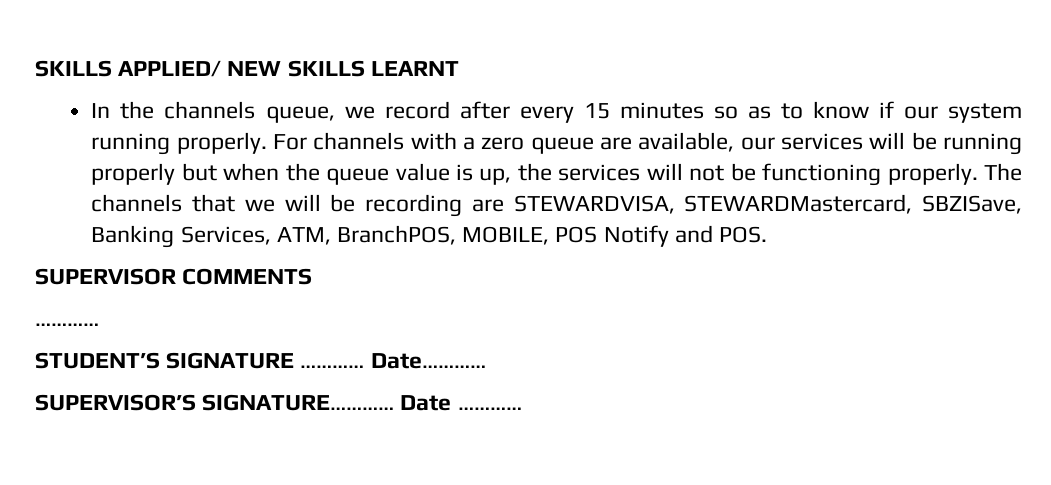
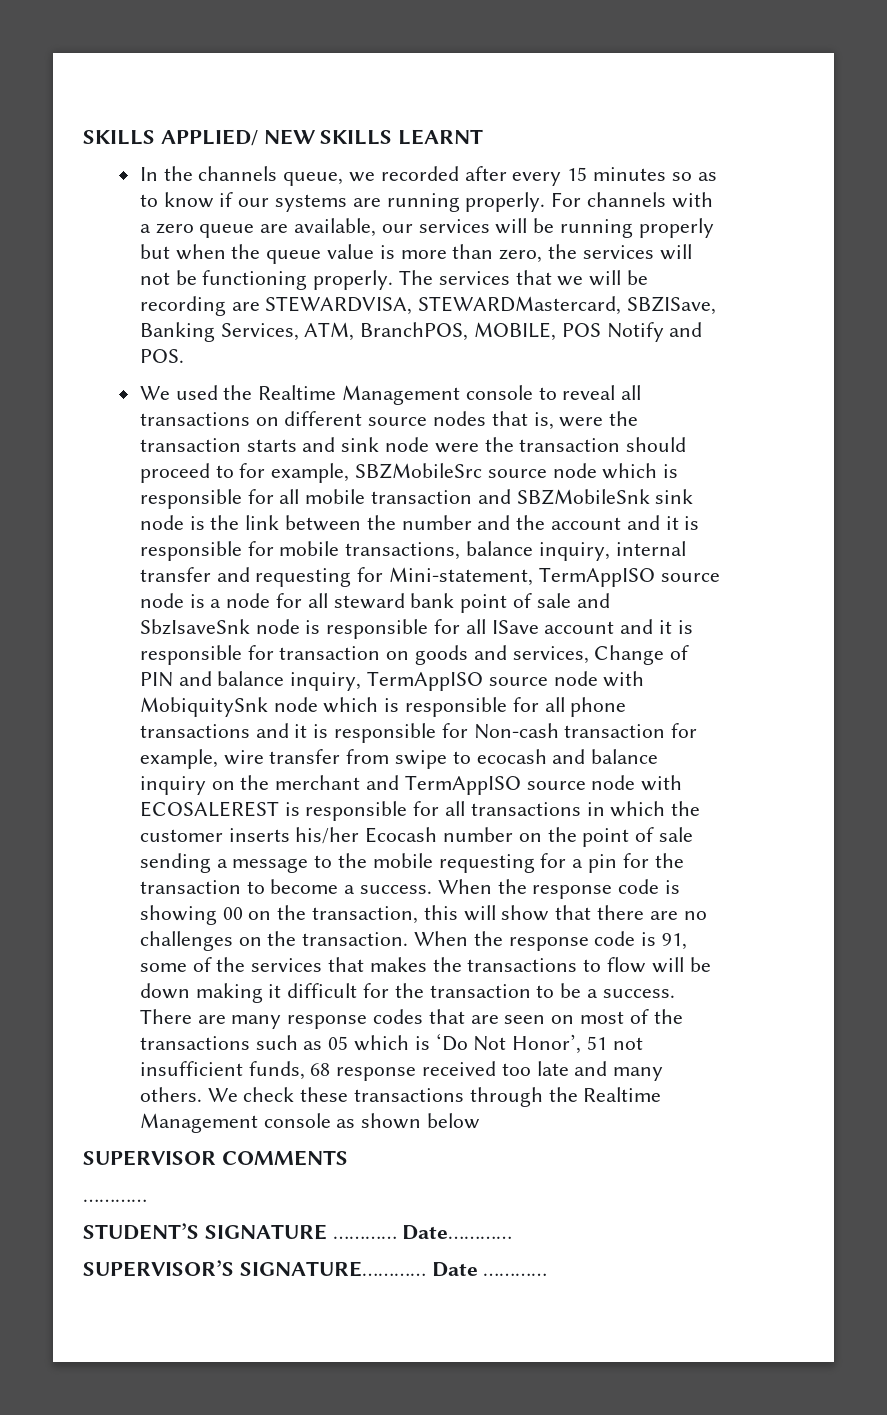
[384,101,450,119] record -> [380,166,459,181] recorded
[947,103,1022,123] system -> [275,194,381,212] systems are
[479,168,512,185] up, -> [400,244,543,263] more than zero,
[91,194,183,212] channels -> [438,271,510,285] services
(768, 234) none -> [139,385,642,405] [139,411,639,430] [139,437,687,453] [139,463,679,483] [139,489,694,509] [139,515,700,531] [139,541,686,561] [139,567,720,587] [139,593,610,613] [139,619,693,639] [139,645,690,665] [139,671,645,691] [139,697,627,717] [139,723,698,743] [139,749,659,769] [139,775,683,795] [139,801,701,821] [139,827,694,847] [139,853,684,873] [139,879,681,899] [139,905,707,925] [139,931,688,951] [139,957,711,973] [139,983,675,1003] [139,1009,683,1029] [139,1033,643,1054] [139,1061,664,1081] [139,1087,662,1107] [139,1113,481,1133] // We used the Realtime Management console to reveal all transactions on different source nodes that is, were the transaction starts and sink node were the transaction should proceed to for example, SBZMobileSrc source node which is responsible for all mobile transaction and SBZMobileSnk sink node is the link between the number and the account and it is responsible for mobile transactions, balance inquiry, internal transfer and requesting for Mini-statement, TermAppISO source node is a node for all steward bank point of sale and SbzIsaveSnk node is responsible for all ISave account and it is responsible for transaction on goods and services, Change of PIN and balance inquiry, TermAppISO source node with MobiquitySnk node which is responsible for all phone transactions and it is responsible for Non-cash transaction for example, wire transfer from swipe to ecocash and balance inquiry on the merchant and TermAppISO source node with ECOSALEREST is responsible for all transactions in which the customer inserts his/her Ecocash number on the point of sale sending a message to the mobile requesting for a pin for the transaction to become a success. When the response code is showing 00 on the transaction, this will show that there are no challenges on the transaction. When the response code is 91, some of the services that makes the transactions to flow will be down making it difficult for the transaction to be a success. There are many response codes that are seen on most of the transactions such as 05 which is ‘Do Not Honor’, 51 not insufficient funds, 68 response received too late and many others. We check these transactions through the Realtime Management console as shown below

